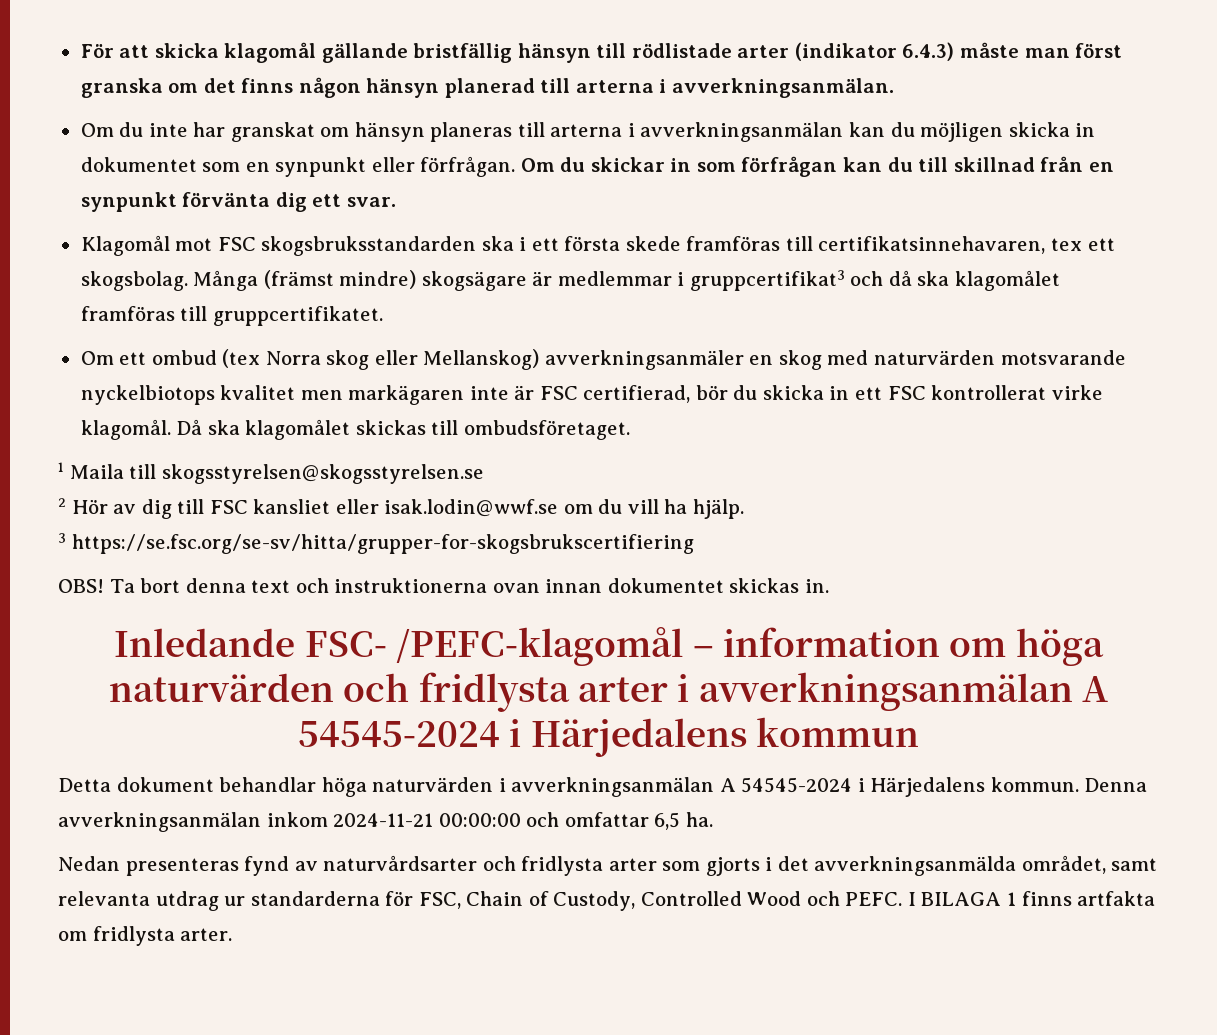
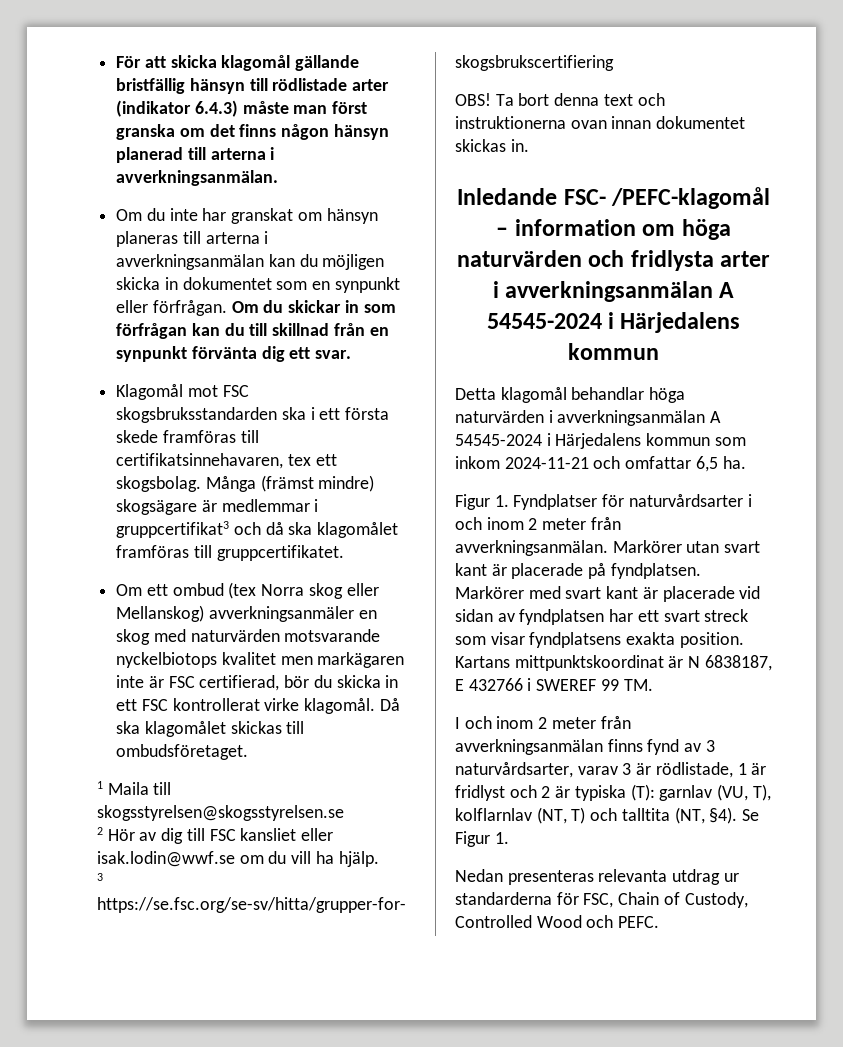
[116,777,214,792] dokument -> [500,387,567,403] klagomål
[990,777,1148,792] [58,812,261,832] kommun. Denna avverkningsanmälan -> [646,433,746,446] kommun som
[438,813,521,827] 00:00:00 -> (589, 463) none
[58,855,1158,876] Nedan presenteras fynd av naturvårdsarter och fridlysta arter som gjorts i det avverkningsanmälda området, samt -> [455,494,752,510] [455,517,621,530] [455,540,761,556] [455,563,701,579] [455,586,761,602] [455,609,749,625] [455,632,744,648] [455,655,772,671] [455,678,653,691] [455,716,631,729] [455,739,715,755] [455,762,767,778] [455,784,771,801] [455,807,760,824] [455,831,509,847] [455,869,594,885] Figur 1. Fyndplatser för naturvårdsarter i och inom 2 meter från avverkningsanmälan. Markörer utan svart kant är placerade på fyndplatsen. Markörer med svart kant är placerade vid sidan av fyndplatsen har ett svart streck som visar fyndplatsens exakta position. Kartans mittpunktskoordinat är N 6838187, E 432766 i SWEREF 99 TM. // I och inom 2 meter från avverkningsanmälan finns fynd av 3 naturvårdsarter, varav 3 är rödlistade, 1 är fridlyst och 2 är typiska (T): garnlav (VU, T), kolflarnlav (NT, T) och talltita (NT, §4). Se Figur 1. // Nedan presenteras
[907,891,1156,906] [58,926,233,946] I BILAGA 1 finns artfakta om fridlysta arter. -> (660, 922) none

